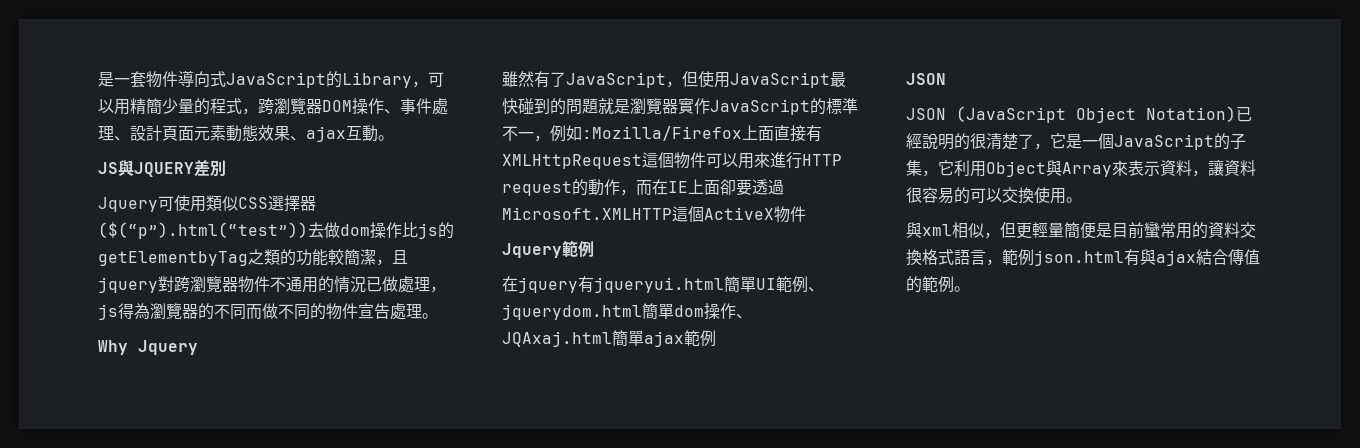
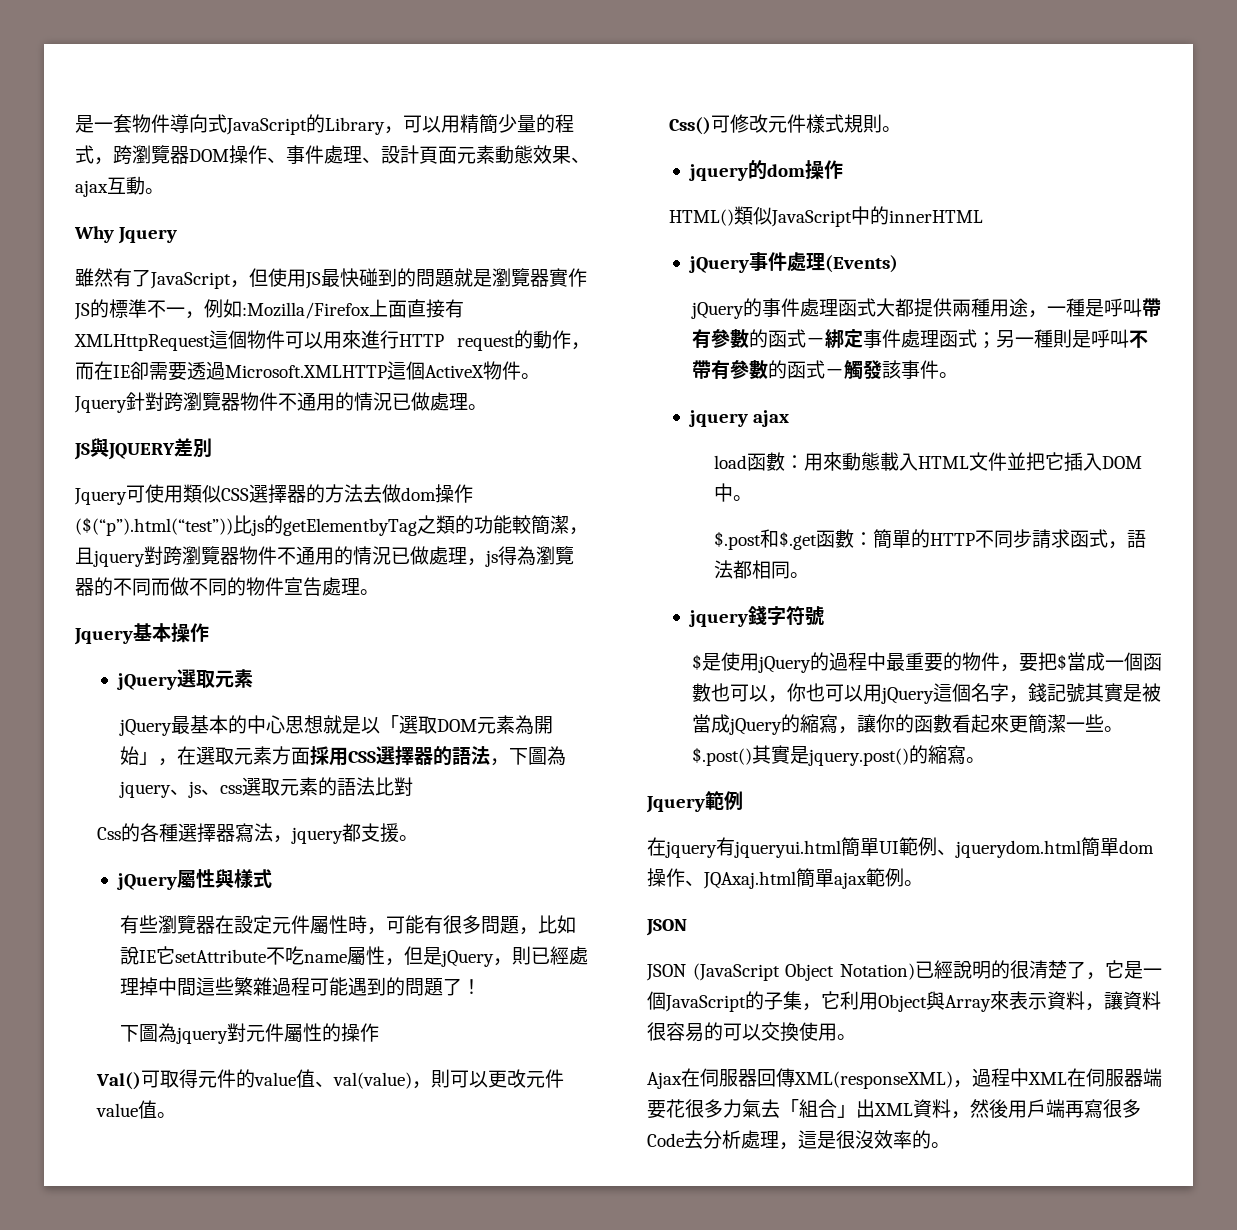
(394, 138) none -> [74,226,178,244] [75,268,587,289] [74,299,464,320] [74,330,590,351] [75,361,540,381] [74,392,487,413] // Why Jquery // 雖然有了JavaScript，但使用JS最快碰到的問題就是瀏覽器實作JS的標準不一，例如:Mozilla/Firefox上面直接有XMLHttpRequest這個物件可以用來進行HTTP request的動作，而在IE卻需要透過Microsoft.XMLHTTP這個ActiveX物件。Jquery針對跨瀏覽器物件不通用的情況已做處理。
[98,222,308,239] ($(“p”).html(“test”)) -> [306,484,363,503] 的方法
(402, 230) none -> [75,517,233,536] ($(“p”).html(“test”))
[98,340,198,355] [502,71,846,88] [502,98,858,115] [502,125,822,142] [502,152,842,169] [502,179,784,196] [502,206,806,223] Why Jquery // 雖然有了JavaScript，但使用JavaScript最快碰到的問題就是瀏覽器實作JavaScript的標準不一，例如:Mozilla/Firefox上面直接有XMLHttpRequest這個物件可以用來進行HTTP request的動作，而在IE上面卻要透過Microsoft.XMLHTTP這個ActiveX物件 -> [74,623,209,645] [117,669,254,690] [118,715,553,736] [119,746,566,766] [118,777,413,798] [97,823,419,844] [117,869,273,890] [119,915,576,935] [119,946,588,967] [119,977,481,996] [119,1023,379,1044] [96,1069,565,1090] [96,1100,177,1119] [669,114,902,135] [689,160,844,181] [669,206,984,227] [689,252,899,273] [690,298,1161,319] [691,329,1148,349] [691,360,958,380] [689,410,790,427] [714,452,1143,472] [714,483,753,502] [714,529,1147,550] [714,560,810,579] [689,606,825,627] [691,652,1162,673] [691,683,1161,704] [691,714,1123,735] [691,745,985,766] Jquery基本操作 // jQuery選取元素 // jQuery最基本的中心思想就是以「選取DOM元素為開始」，在選取元素方面採用CSS選擇器的語法，下圖為jquery、js、css選取元素的語法比對 // Css的各種選擇器寫法，jquery都支援。 // jQuery屬性與樣式 // 有些瀏覽器在設定元件屬性時，可能有很多問題，比如說IE它setAttribute不吃name屬性，但是jQuery，則已經處理掉中間這些繁雜過程可能遇到的問題了！ // 下圖為jquery對元件屬性的操作 // Val()可取得元件的value值、val(value)，則可以更改元件value值。 // Css()可修改元件樣式規則。 // jquery的dom操作 // HTML()類似JavaScript中的innerHTML // jQuery事件處理(Events) // jQuery的事件處理函式大都提供兩種用途，一種是呼叫帶有參數的函式－綁定事件處理函式；另一種則是呼叫不帶有參數的函式－觸發該事件。 // jquery ajax // load函數：用來動態載入HTML文件並把它插入DOM中。 // $.post和$.get函數：簡單的HTTP不同步請求函式，語法都相同。 // jquery錢字符號 // $是使用jQuery的過程中最重要的物件，要把$當成一個函數也可以，你也可以用jQuery這個名字，錢記號其實是被當成jQuery的縮寫，讓你的函數看起來更簡潔一些。$.post()其實是jquery.post()的縮寫。
(716, 338) none -> [904,880,923,886] 。
[906,222,1256,239] [906,249,1260,266] [906,276,954,293] 與xml相似，但更輕量簡便是目前蠻常用的資料交換格式語言，範例json.html有與ajax結合傳值的範例 -> [647,1068,1162,1089] [647,1099,1141,1119] [647,1130,931,1150] Ajax在伺服器回傳XML(responseXML)，過程中XML在伺服器端要花很多力氣去「組合」出XML資料，然後用戶端再寫很多Code去分析處理，這是很沒效率的

